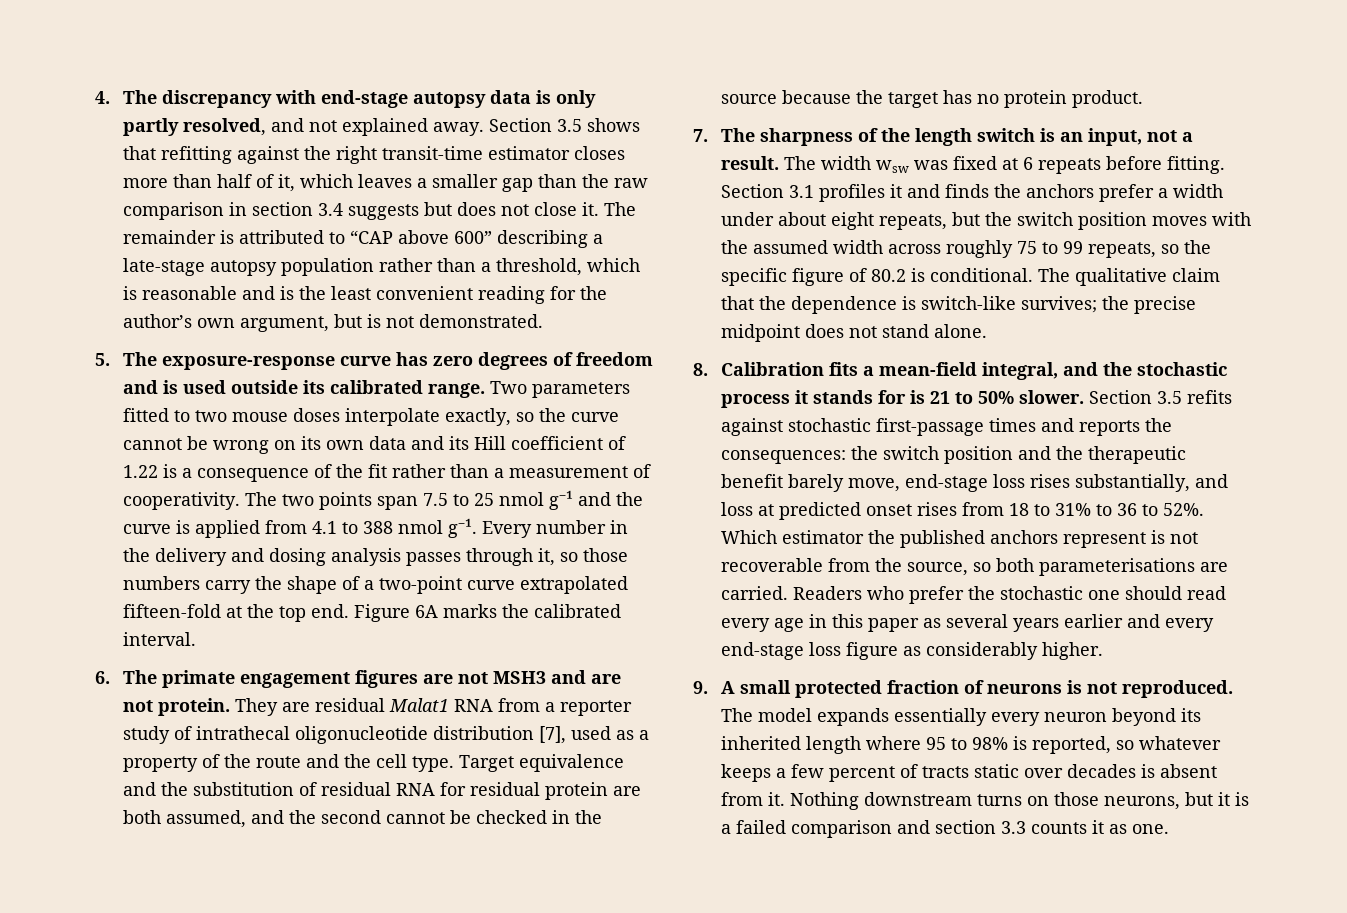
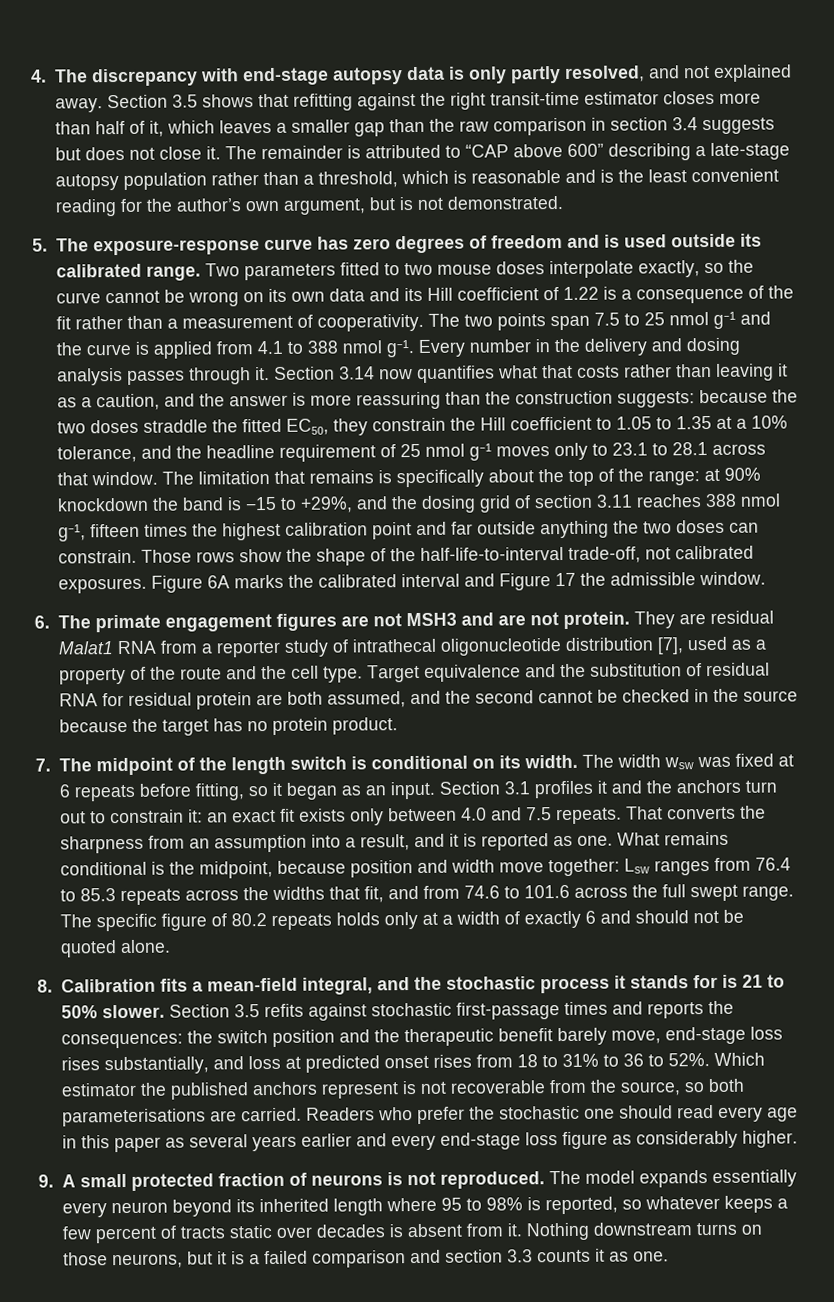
[538,548,629,566] [123,576,629,594] [123,604,350,622] it, so those numbers carry the shape of a two-point curve extrapolated fifteen-fold at the top end. -> [254,363,788,383] [56,389,798,411] [56,415,788,436] [56,442,766,463] [56,467,761,488] [56,493,781,513] [57,519,759,542] [57,545,754,566] [57,577,147,594] it. Section 3.14 now quantifies what that costs rather than leaving it as a caution, and the answer is more reassuring than the construction suggests: because the two doses straddle the fitted EC₅₀, they constrain the Hill coefficient to 1.05 to 1.35 at a 10% tolerance, and the headline requirement of 25 nmol g⁻¹ moves only to 23.1 to 28.1 across that window. The limitation that remains is specifically about the top of the range: at 90% knockdown the band is −15 to +29%, and the dosing grid of section 3.11 reaches 388 nmol g⁻¹, fifteen times the highest calibration point and far outside anything the two doses can constrain. Those rows show the shape of the half-life-to-interval trade-off, not calibrated exposures.
[123,632,197,646] interval. -> [400,571,766,591] interval and Figure 17 the admissible window.
[760,128,854,146] sharpness -> [95,757,173,776] midpoint
[1060,128,1194,146] [721,156,780,170] an input, not a result. -> [370,754,578,770] conditional on its width.
[1167,156,1226,174] fitting. -> [194,781,436,801] fitting, so it began as an input.
[945,184,990,198] finds -> (642, 787) none
[1099,184,1224,202] [721,212,1252,230] [721,240,1212,258] [721,268,1221,286] [721,296,1197,314] [721,324,930,342] prefer a width under about eight repeats, but the switch position moves with the assumed width across roughly 75 to 99 repeats, so the specific figure of 80.2 is conditional. The qualitative claim that the dependence is switch-like survives; the precise midpoint does not stand -> [744,780,777,793] [59,805,766,826] [59,831,729,854] [59,857,791,879] [59,884,794,906] [59,909,744,932] [59,940,117,958] turn out to constrain it: an exact fit exists only between 4.0 and 7.5 repeats. That converts the sharpness from an assumption into a result, and it is reported as one. What remains conditional is the midpoint, because position and width move together: Lsw ranges from 76.4 to 85.3 repeats across the widths that fit, and from 74.6 to 101.6 across the full swept range. The specific figure of 80.2 repeats holds only at a width of exactly 6 and should not be quoted

